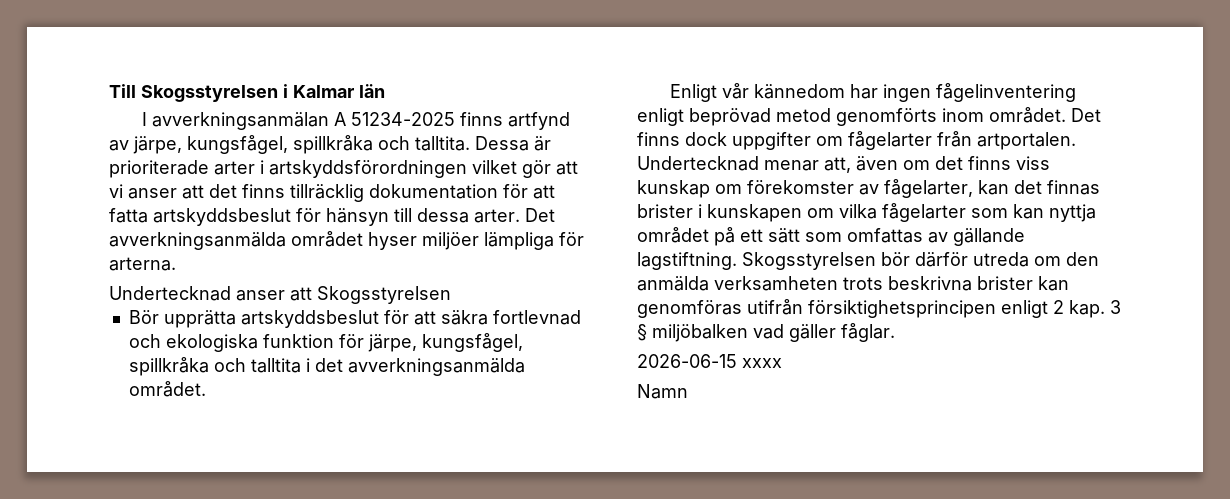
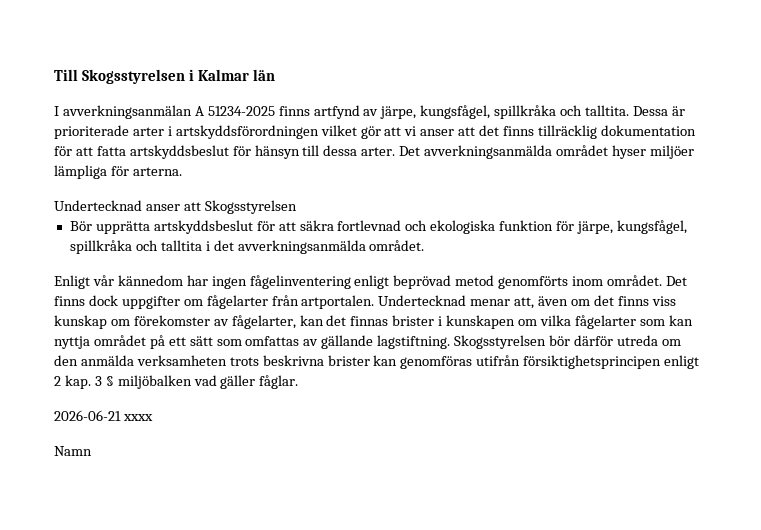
[637,354,737,368] 2026-06-15 -> [54,410,121,421] 2026-06-21

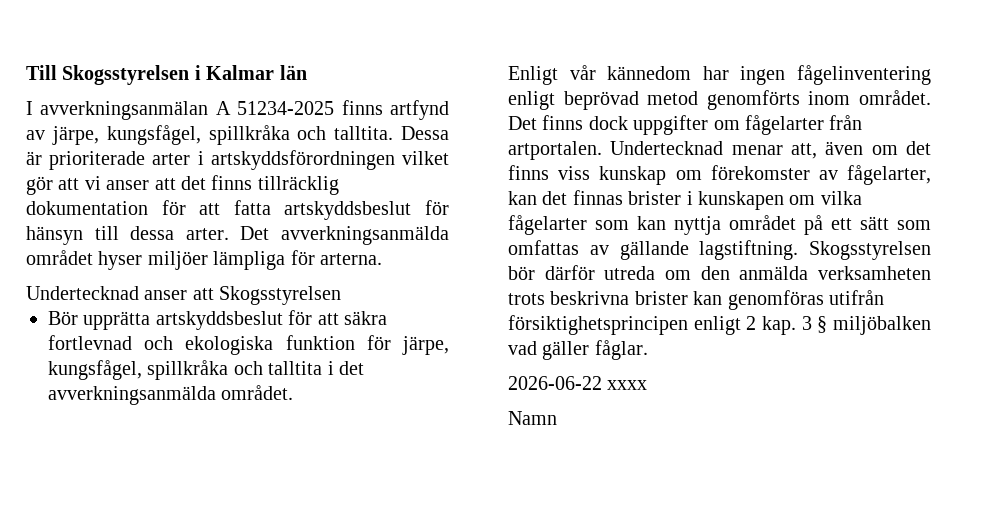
[54,410,121,421] 2026-06-21 -> [508,376,602,390] 2026-06-22

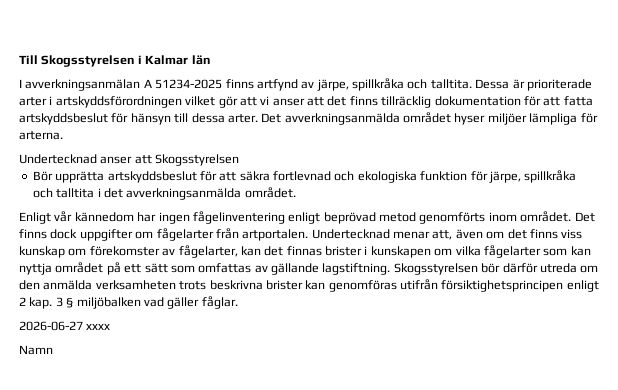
[106,125,201,145] kungsfågel, -> (349, 85) none
[48,360,142,380] kungsfågel, -> (521, 177) none
[508,376,602,390] 2026-06-22 -> [19,321,83,331] 2026-06-27

